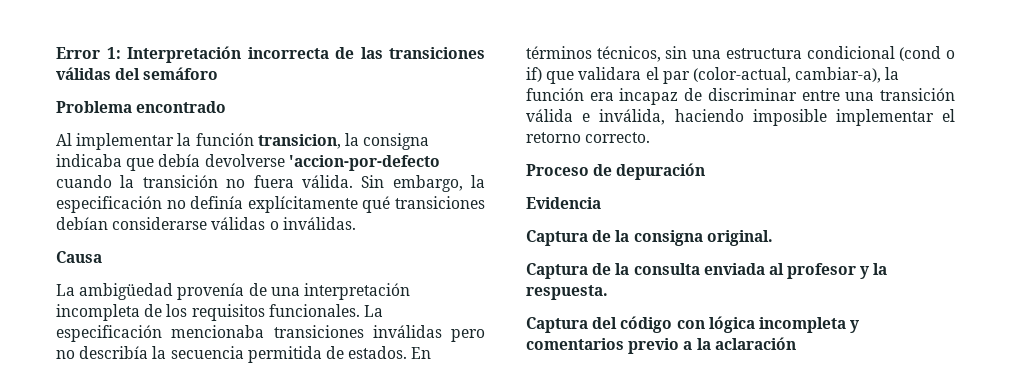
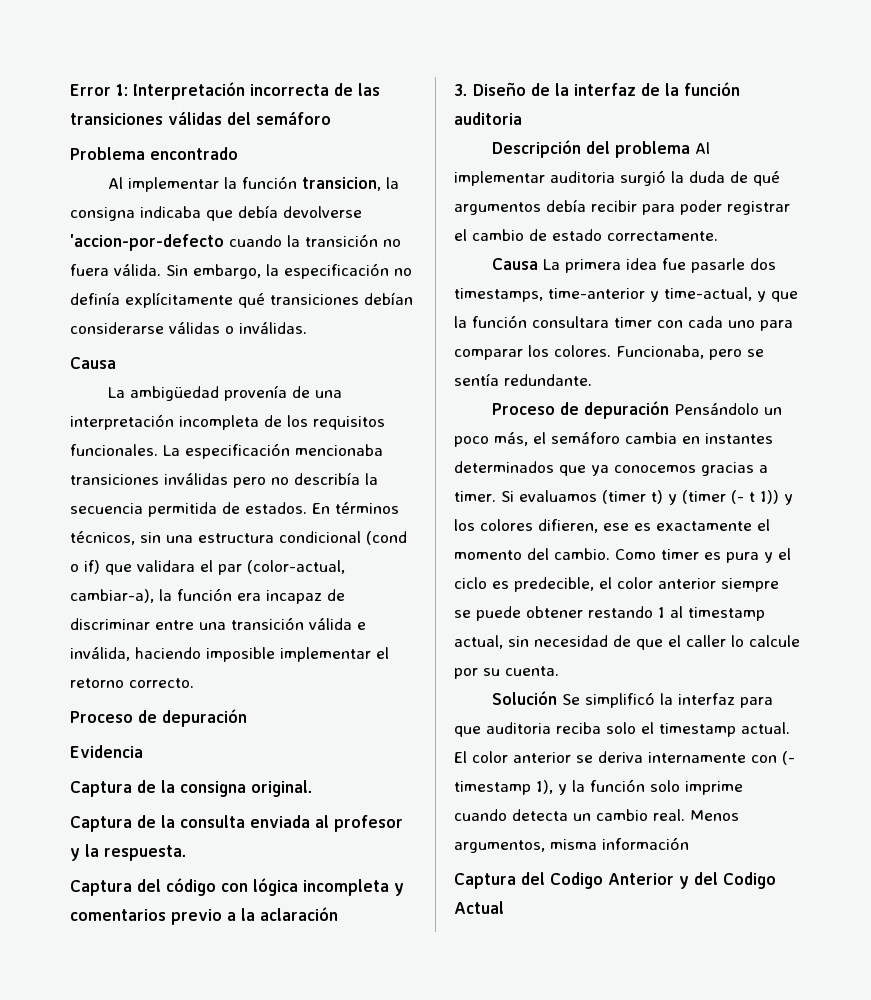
(796, 343) none -> [454,82,740,96] [454,112,522,125] [491,140,710,158] [454,170,780,186] [454,199,790,215] [454,229,718,241] [491,258,776,273] [454,287,798,302] [454,315,793,331] [454,345,764,360] [454,373,592,386] [491,401,782,419] [454,432,773,447] [454,461,768,476] [454,490,793,505] [454,519,770,533] [454,548,791,563] [454,577,779,592] [454,606,765,621] [454,635,800,650] [454,666,559,679] [491,691,773,708] [454,722,790,737] [454,751,795,765] [454,779,743,795] [454,809,739,821] [454,837,689,853] [454,872,776,889] [454,901,504,914] // 3. Diseño de la interfaz de la función auditoria // Descripción del problema Al implementar auditoria surgió la duda de qué argumentos debía recibir para poder registrar el cambio de estado correctamente. // Causa La primera idea fue pasarle dos timestamps, time-anterior y time-actual, y que la función consultara timer con cada uno para comparar los colores. Funcionaba, pero se sentía redundante. // Proceso de depuración Pensándolo un poco más, el semáforo cambia en instantes determinados que ya conocemos gracias a timer. Si evaluamos (timer t) y (timer (- t 1)) y los colores difieren, ese es exactamente el momento del cambio. Como timer es pura y el ciclo es predecible, el color anterior siempre se puede obtener restando 1 al timestamp actual, sin necesidad de que el caller lo calcule por su cuenta. // Solución Se simplificó la interfaz para que auditoria reciba solo el timestamp actual. El color anterior se deriva internamente con (- timestamp 1), y la función solo imprime cuando detecta un cambio real. Menos argumentos, misma información // Captura del Codigo Anterior y del Codigo Actual

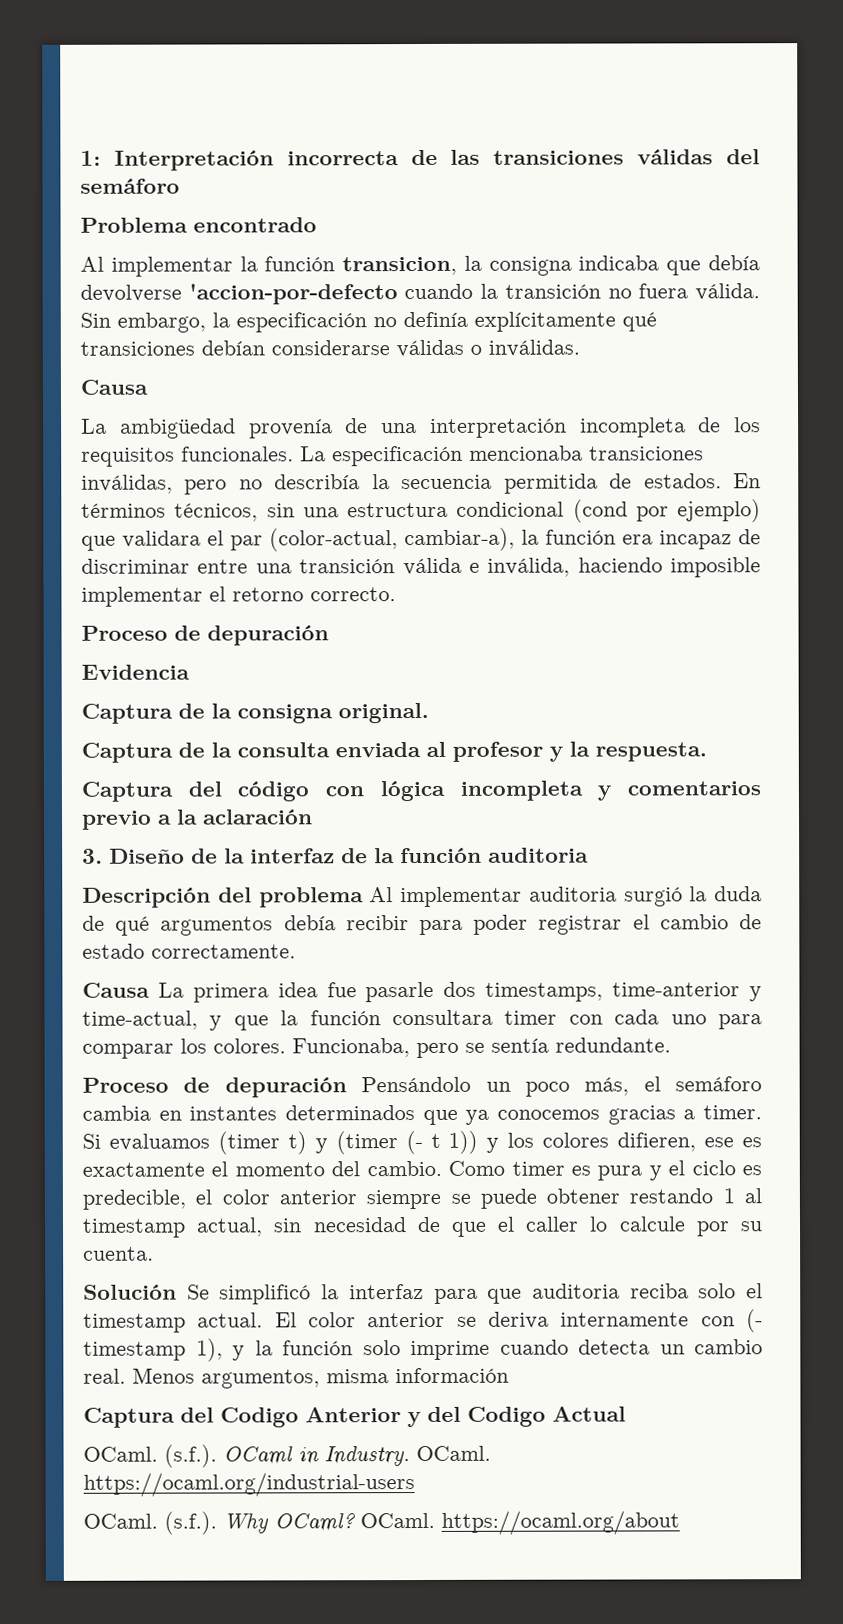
[70,84,111,96] Error -> (80, 158) none
[164,473,228,485] inválidas -> [81,474,173,494] inválidas,
[70,560,100,574] o if) -> [635,499,761,523] por ejemplo)
(504, 907) none -> [83,1444,491,1468] [83,1472,415,1497] [83,1510,680,1535] // OCaml. (s.f.). OCaml in Industry. OCaml. https://ocaml.org/industrial-users // OCaml. (s.f.). Why OCaml? OCaml. https://ocaml.org/about

